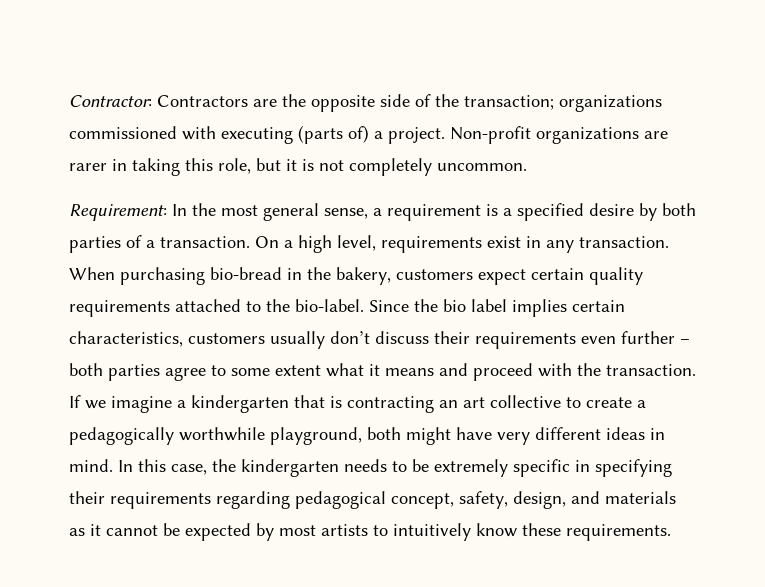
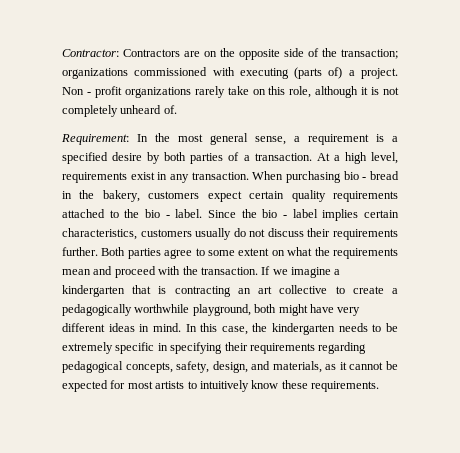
(277, 103) none -> [204,51,217,57] on
[450,126,668,144] [69,158,180,176] Non-profit organizations are rarer in taking -> [62,86,266,98] Non - profit organizations rarely take on
[256,158,281,171] but -> [315,86,359,98] although
[437,163,527,171] uncommon. -> [120,105,177,114] unheard of.
[255,236,279,248] On -> [316,153,330,161] At
[210,267,282,280] bio-bread -> [343,171,400,180] bio - bread
[295,299,364,312] bio-label. -> [145,209,203,218] bio - label.
(466, 305) none -> [283,215,287,218] -
[330,331,370,344] don’t -> [233,228,266,237] do not
[581,331,690,344] [69,363,103,376] even further – both -> [62,247,126,256] further. Both
[326,363,434,377] what it means -> [271,247,398,259] [62,269,91,275] on what the requirements mean
[391,493,454,509] concept, -> [125,362,173,373] concepts,
[605,491,676,504] materials -> [272,361,322,373] materials,
[256,523,274,541] by -> [110,380,126,389] for

